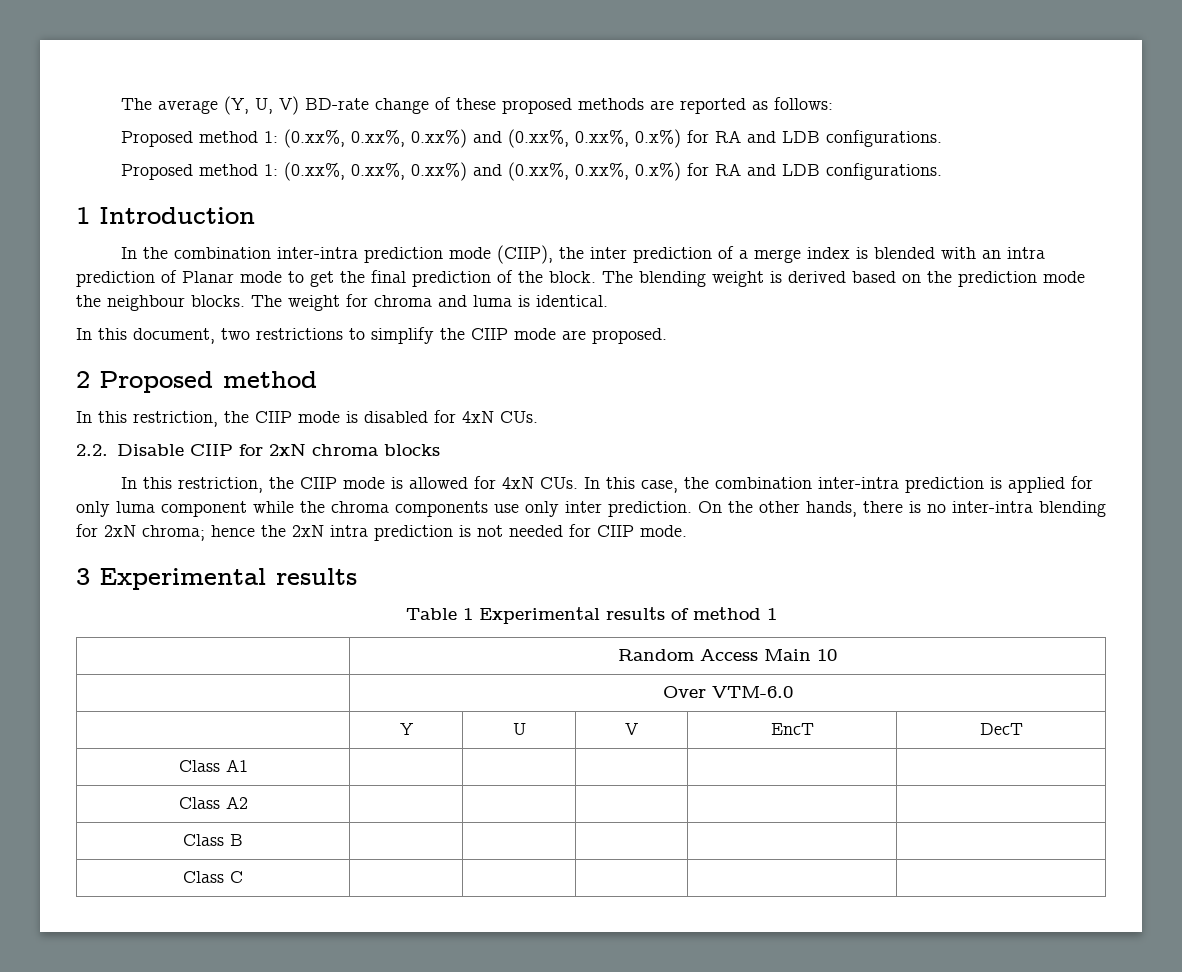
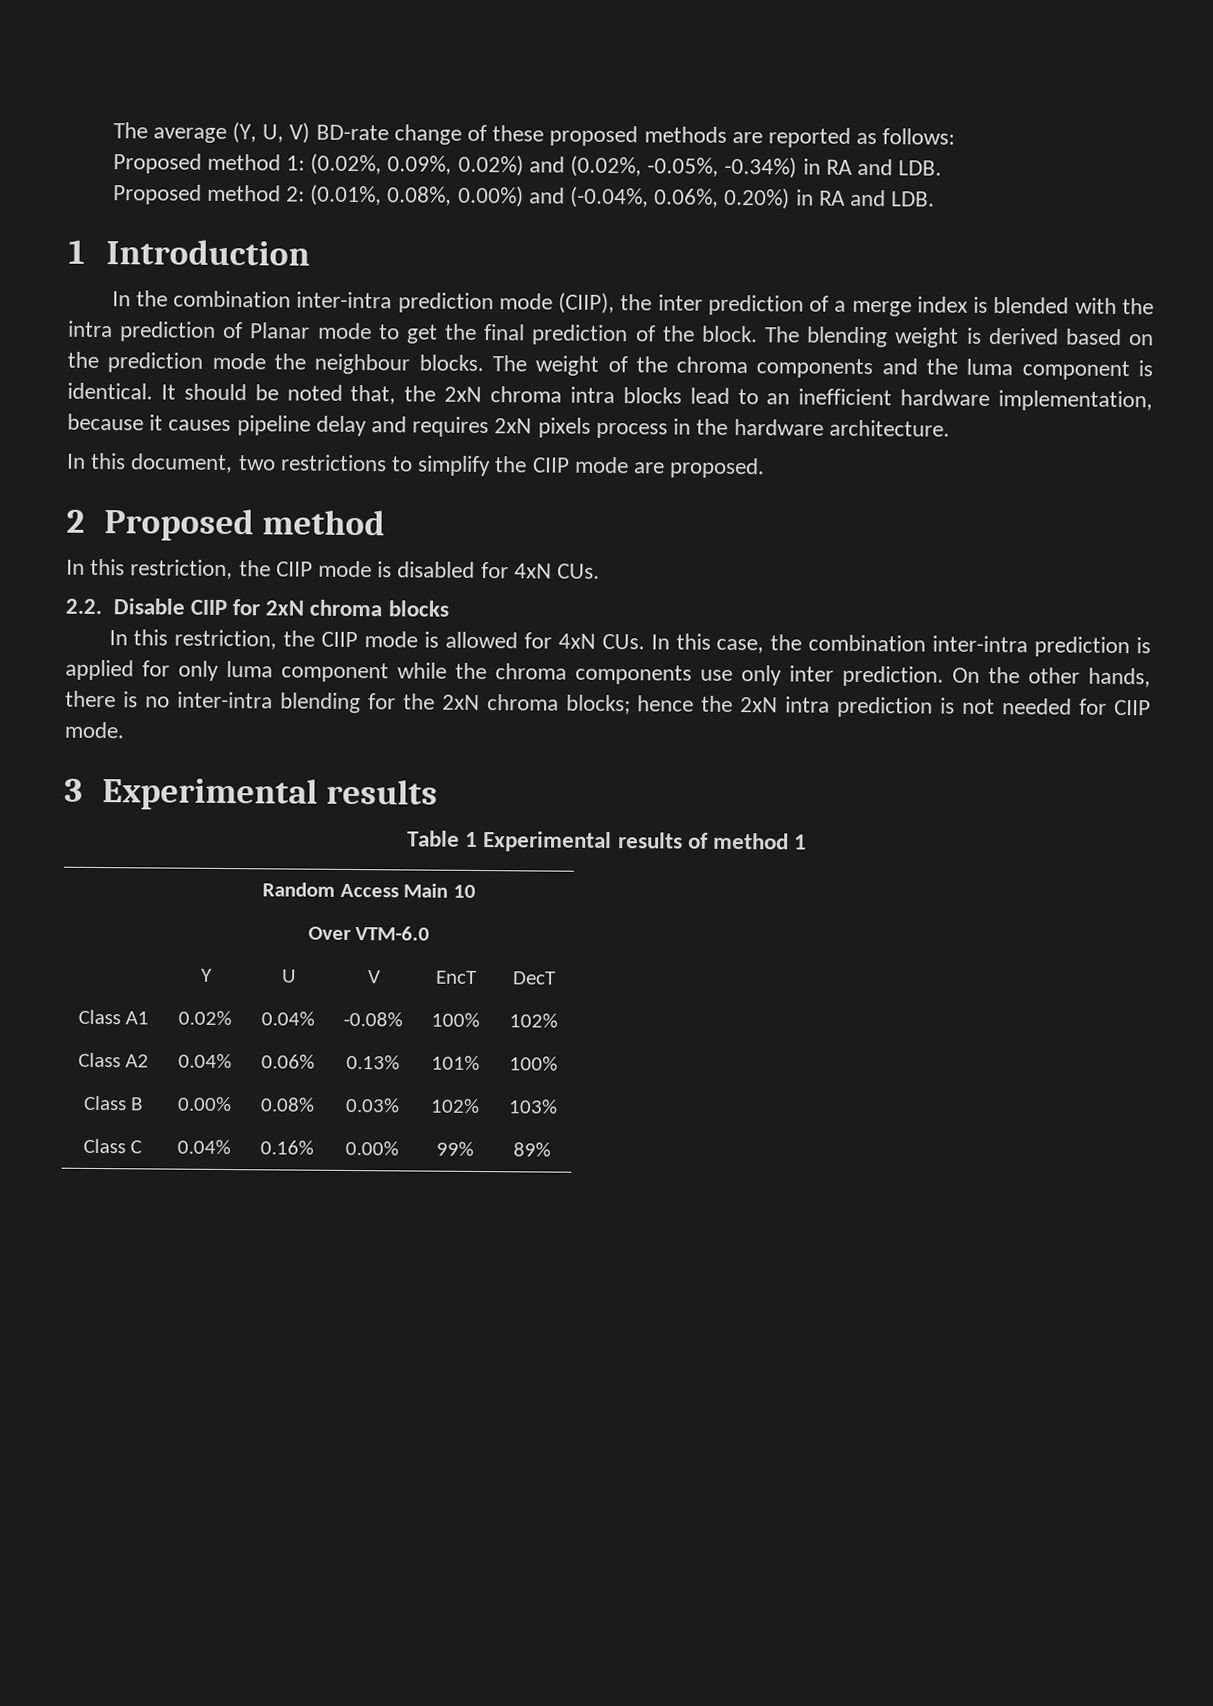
[283,129,942,148] [120,162,942,181] (0.xx%, 0.xx%, 0.xx%) and (0.xx%, 0.xx%, 0.x%) for RA and LDB configurations. // Proposed method 1: (0.xx%, 0.xx%, 0.xx%) and (0.xx%, 0.xx%, 0.x%) for RA and LDB configurations. -> [310,153,943,179] [112,184,936,210] (0.02%, 0.09%, 0.02%) and (0.02%, -0.05%, -0.34%) in RA and LDB. // Proposed method 2: (0.01%, 0.08%, 0.00%) and (-0.04%, 0.06%, 0.20%) in RA and LDB.
[981,250,1001,259] an -> [1122,298,1155,315] the
[346,294,608,307] for chroma and luma is identical. -> [607,355,1153,381] [67,382,1153,412] [67,413,950,439] of the chroma components and the luma component is identical. It should be noted that, the 2xN chroma intra blocks lead to an inefficient hardware implementation, because it causes pipeline delay and requires 2xN pixels process in the hardware architecture.
[104,525,205,541] 2xN chroma; -> [402,693,631,715] the 2xN chroma blocks;
[178,796,248,809] [183,834,243,846] [183,871,243,883] | | | | // Class A2 | | | | | // Class B | | | | | // Class C | | | | | -> [178,1010,232,1026] [260,1011,315,1026] [343,1011,403,1027] [431,1012,480,1028] [508,1013,558,1028] [77,1052,150,1068] [178,1053,232,1069] [260,1054,315,1069] [346,1054,400,1070] [431,1055,480,1071] [508,1056,558,1071] [82,1095,144,1111] [177,1096,232,1112] [259,1097,315,1112] [345,1097,400,1113] [430,1098,480,1114] [507,1099,558,1114] [82,1138,143,1154] [177,1139,231,1155] [259,1140,314,1155] [345,1140,399,1156] [435,1141,474,1156] [513,1142,551,1157] 0.02% | 0.04% | -0.08% | 100% | 102% // Class A2 | 0.04% | 0.06% | 0.13% | 101% | 100% // Class B | 0.00% | 0.08% | 0.03% | 102% | 103% // Class C | 0.04% | 0.16% | 0.00% | 99% | 89%

